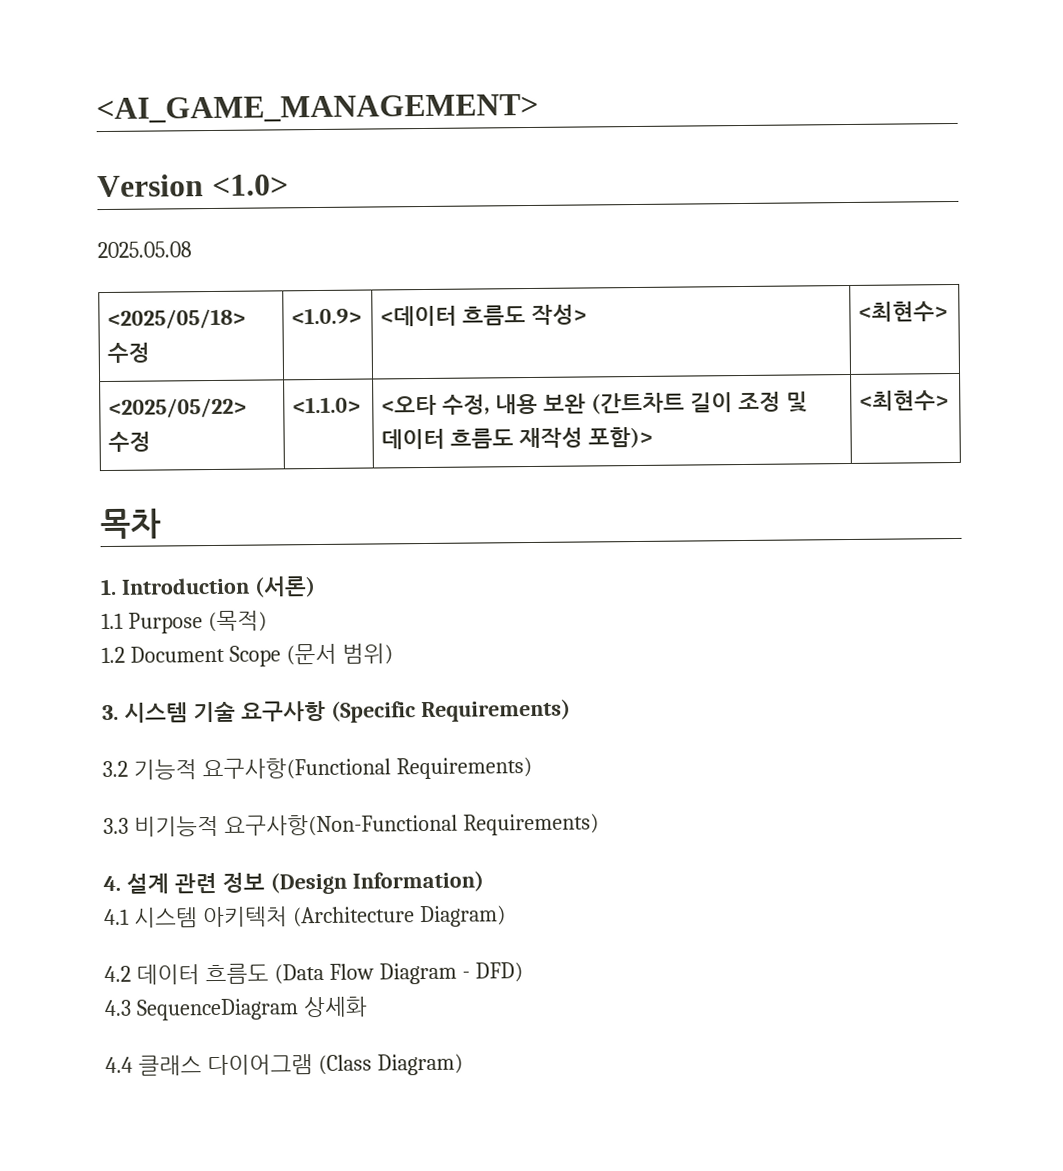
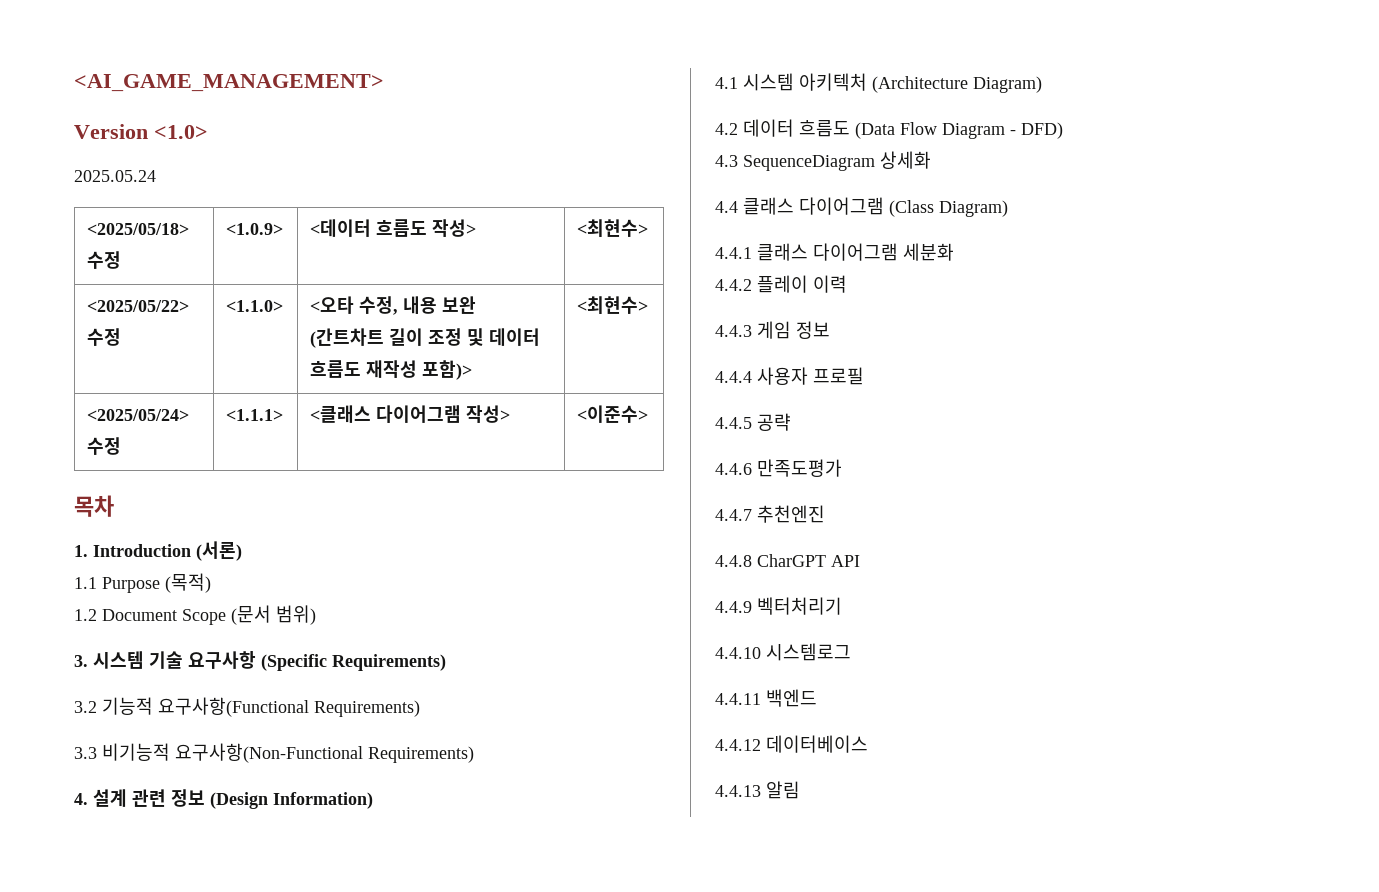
[97,241,192,259] 2025.05.08 -> [74,170,156,182] 2025.05.24
(950, 400) none -> [87,409,190,421] [87,437,122,455] [226,409,284,421] [310,405,511,423] [577,405,649,423] // <2025/05/24> 수정 | <1.1.1> | <클래스 다이어그램 작성> | <이준수>
(463, 1064) none -> [715,243,954,261] [715,275,847,293] [715,321,830,339] [715,367,864,385] [715,413,791,431] [715,459,842,477] [715,505,825,523] [715,554,860,567] [715,597,842,615] [715,643,851,661] [715,689,817,707] [715,735,868,753] [715,781,800,799] // 4.4.1 클래스 다이어그램 세분화 // 4.4.2 플레이 이력 // 4.4.3 게임 정보 // 4.4.4 사용자 프로필 // 4.4.5 공략 // 4.4.6 만족도평가 // 4.4.7 추천엔진 // 4.4.8 CharGPT API // 4.4.9 벡터처리기 // 4.4.10 시스템로그 // 4.4.11 백엔드 // 4.4.12 데이터베이스 // 4.4.13 알림

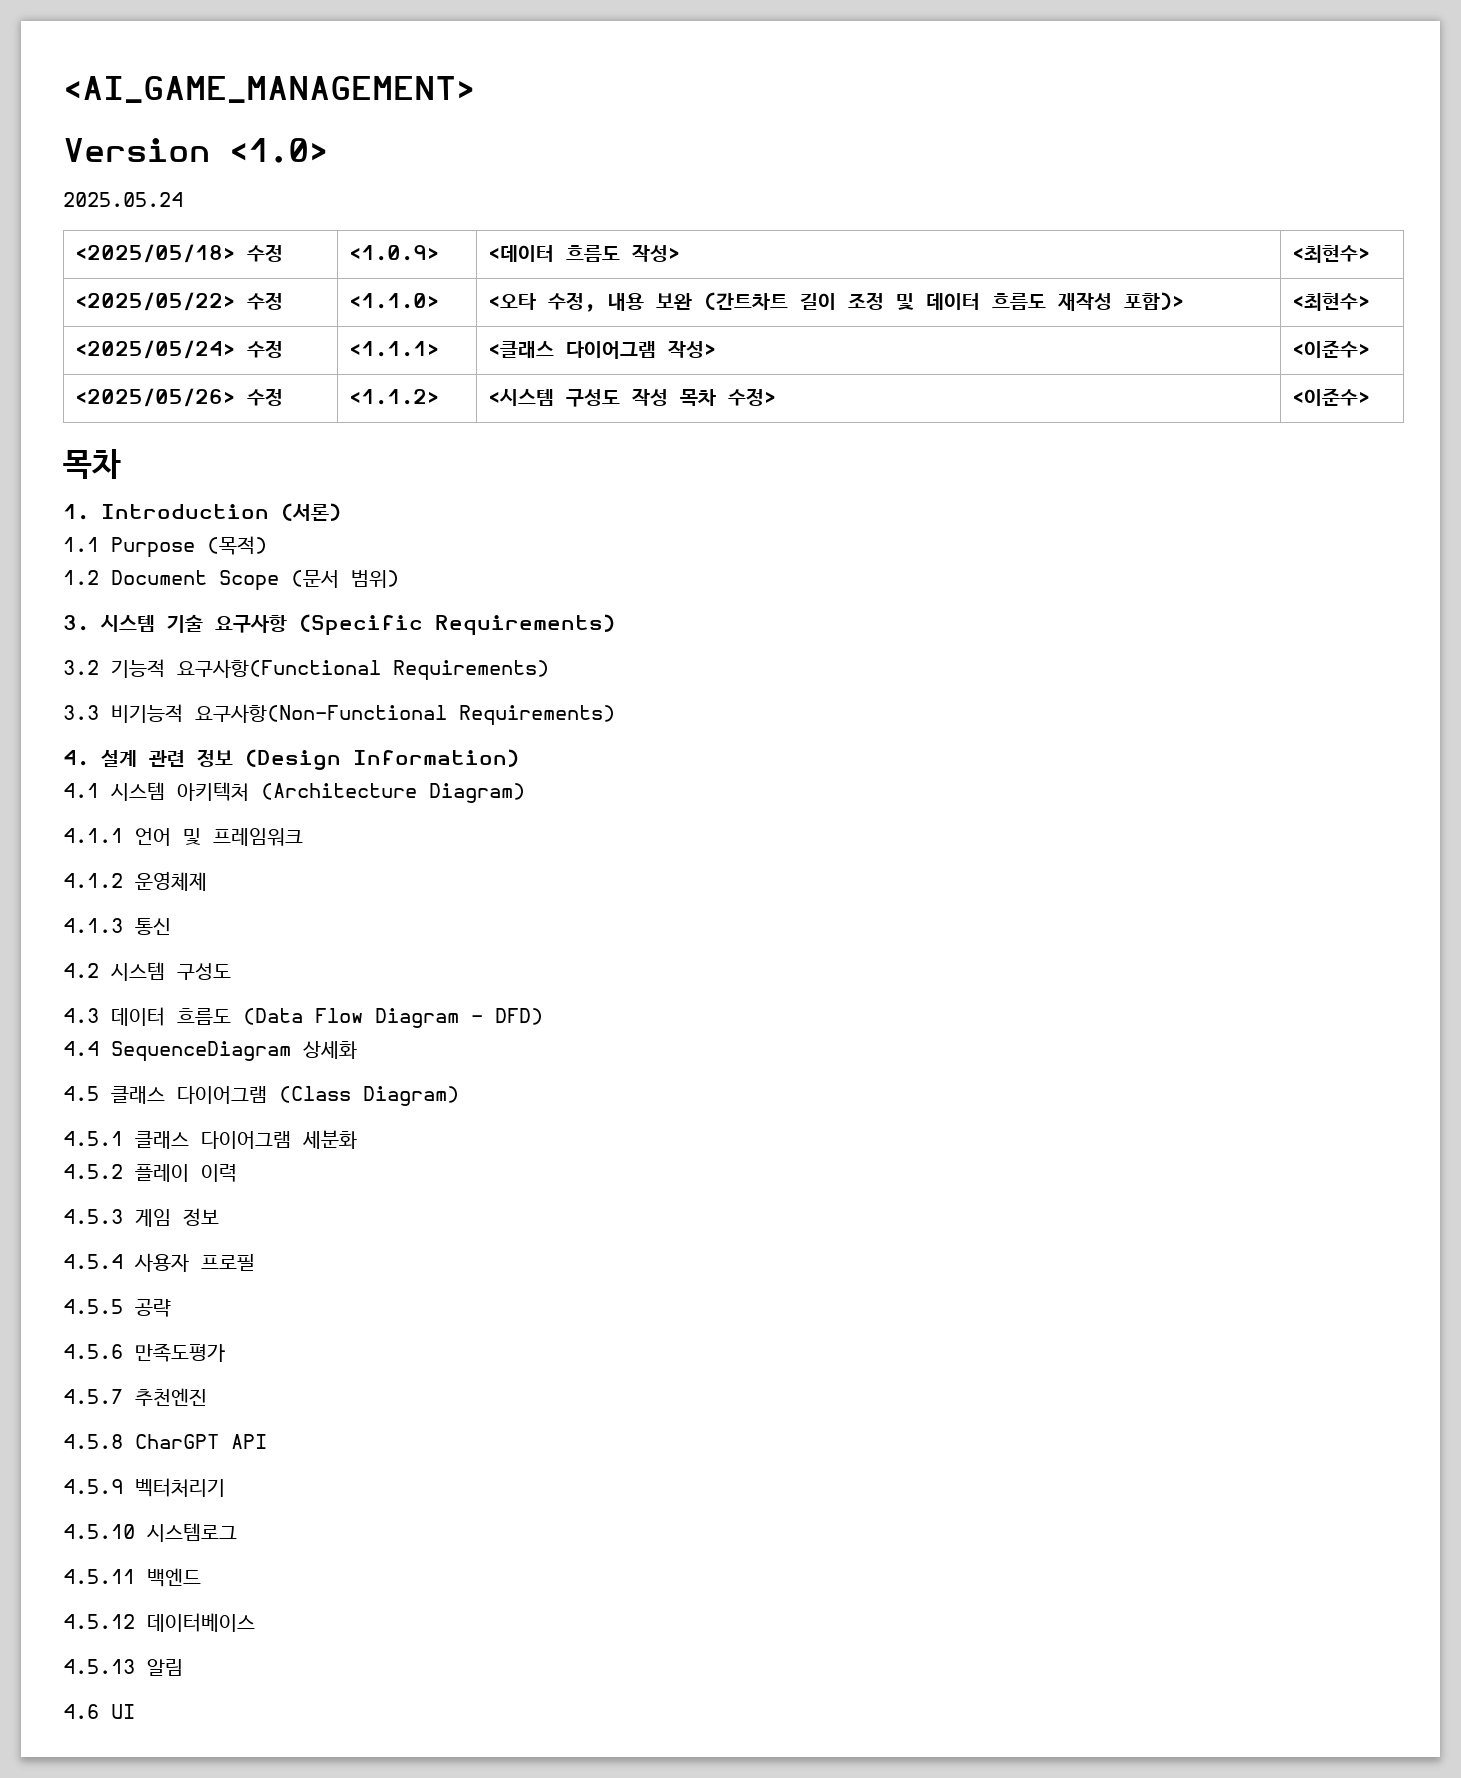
(649, 414) none -> [74,388,283,407] [348,389,439,405] [487,388,776,407] [1291,388,1370,406] // <2025/05/26> 수정 | <1.1.2> | <시스템 구성도 작성 목차 수정> | <이준수>
[715,123,738,135] 4.2 -> [63,828,303,846] [63,871,207,891] [63,918,171,935] [63,962,231,981] [63,1008,99,1023] 4.1.1 언어 및 프레임워크 // 4.1.2 운영체제 // 4.1.3 통신 // 4.2 시스템 구성도 // 4.3
[715,155,738,167] 4.3 -> [63,1041,99,1056] 4.4
[715,201,738,213] 4.4 -> [63,1086,99,1101] 4.5
[715,247,752,259] 4.4.1 -> [63,1131,123,1146] 4.5.1
[715,279,752,291] 4.4.2 -> [63,1164,123,1179] 4.5.2
[715,325,752,337] 4.4.3 -> [63,1209,123,1224] 4.5.3
[715,371,752,383] 4.4.4 -> [63,1254,123,1269] 4.5.4
[715,417,752,429] 4.4.5 -> [63,1299,123,1314] 4.5.5
[715,463,752,475] 4.4.6 -> [63,1344,123,1359] 4.5.6
[715,509,752,521] 4.4.7 -> [63,1389,123,1404] 4.5.7
[715,555,752,567] 4.4.8 -> [63,1434,123,1449] 4.5.8
[715,601,752,613] 4.4.9 -> [63,1479,123,1494] 4.5.9
[715,647,761,659] 4.4.10 -> [63,1524,135,1539] 4.5.10
[715,693,761,705] 4.4.11 -> [63,1569,135,1584] 4.5.11
[715,739,761,751] 4.4.12 -> [63,1614,135,1629] 4.5.12
[715,785,761,797] 4.4.13 -> [63,1659,135,1674] 4.5.13
(800, 790) none -> [63,1704,135,1719] // 4.6 UI

